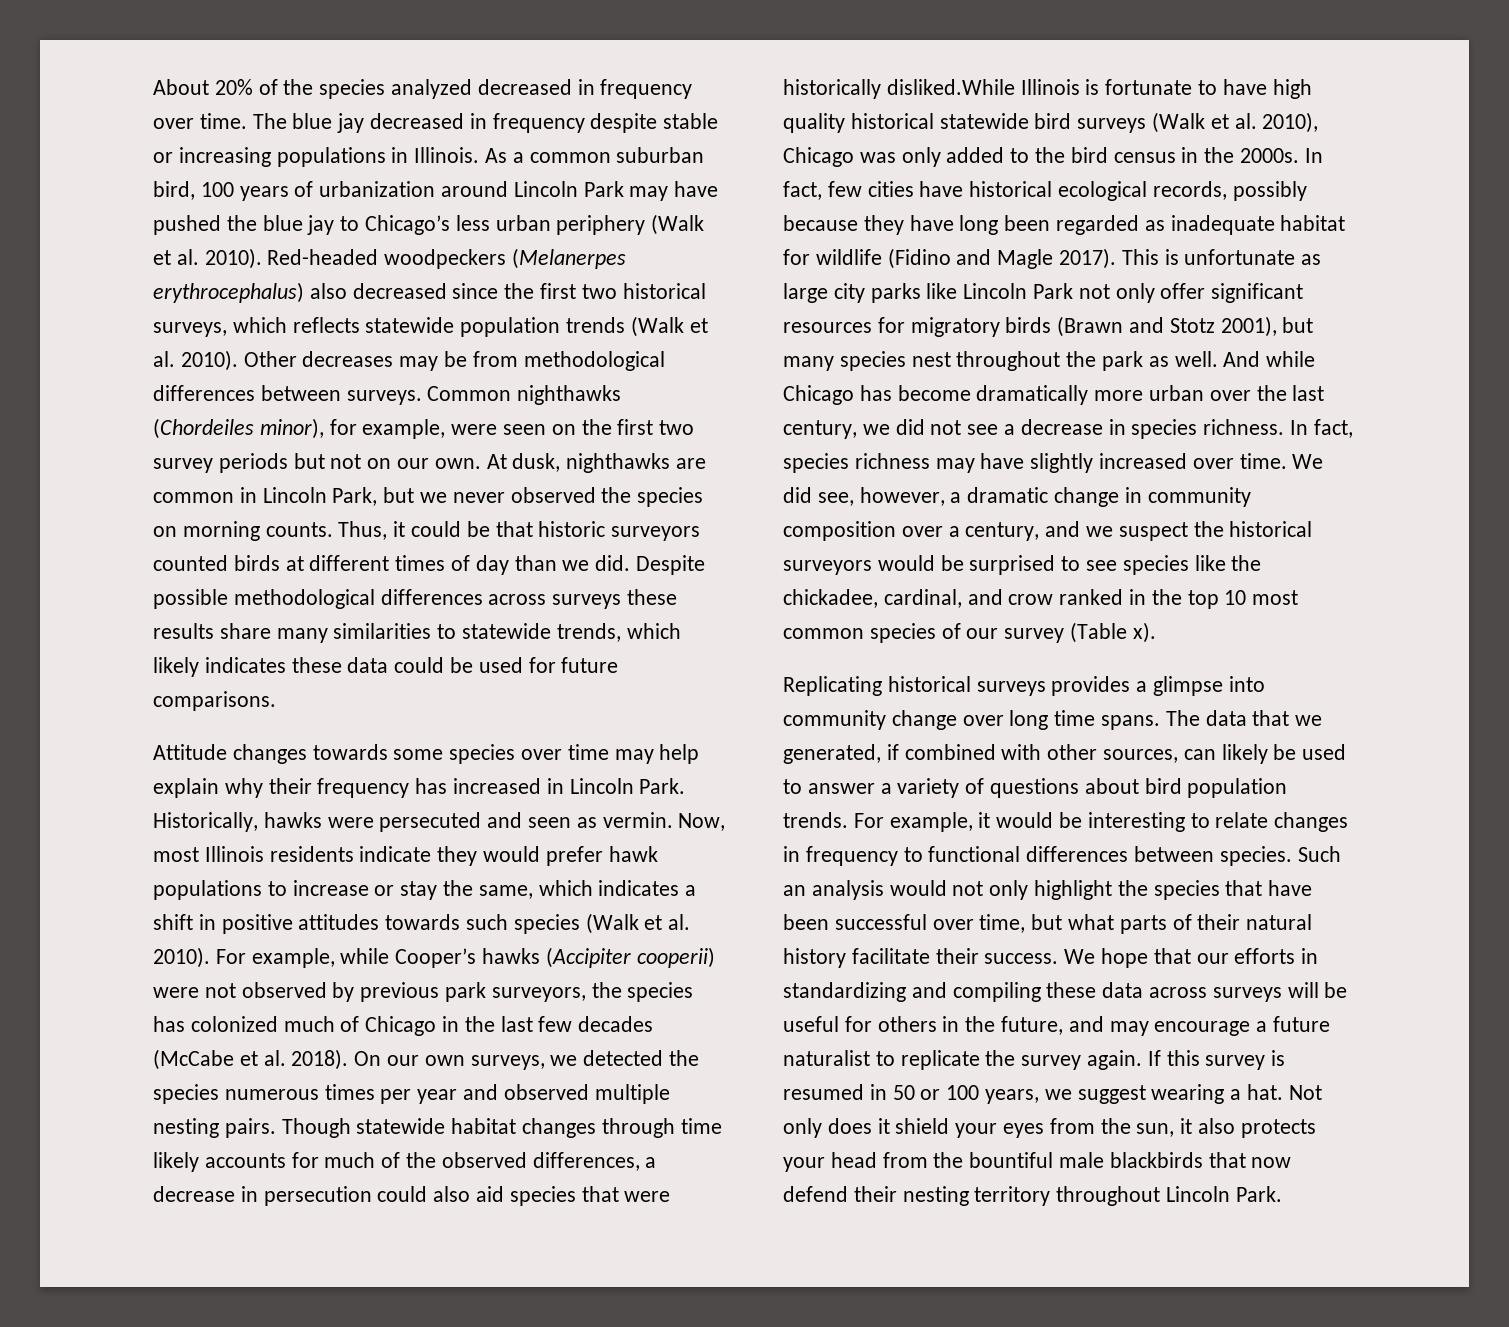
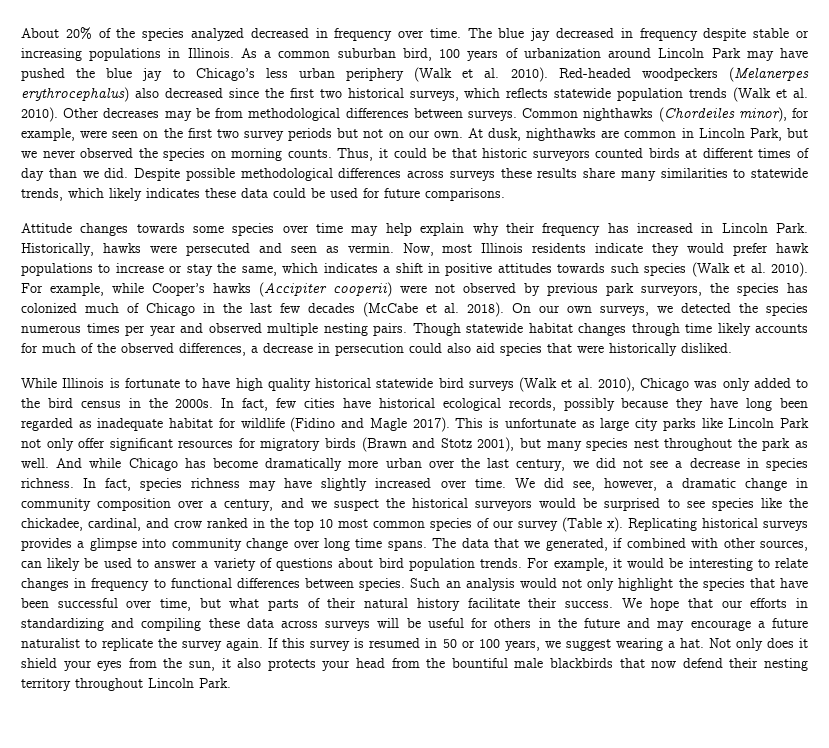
[886,79,1015,95] disliked.While -> [681,343,732,353] [21,378,57,388] disliked. // While
(1156, 632) // -> (623, 524) none
[1001,1016,1064,1035] future, -> [583,618,620,628] future

